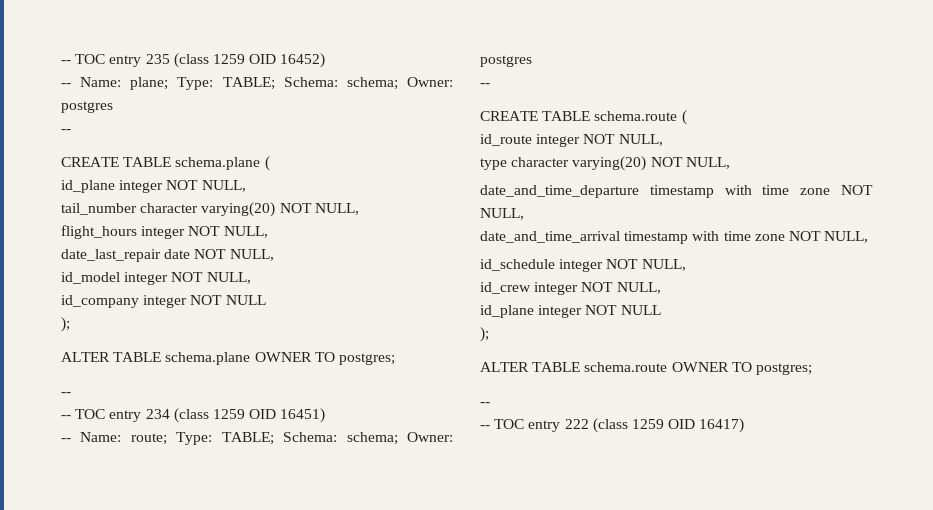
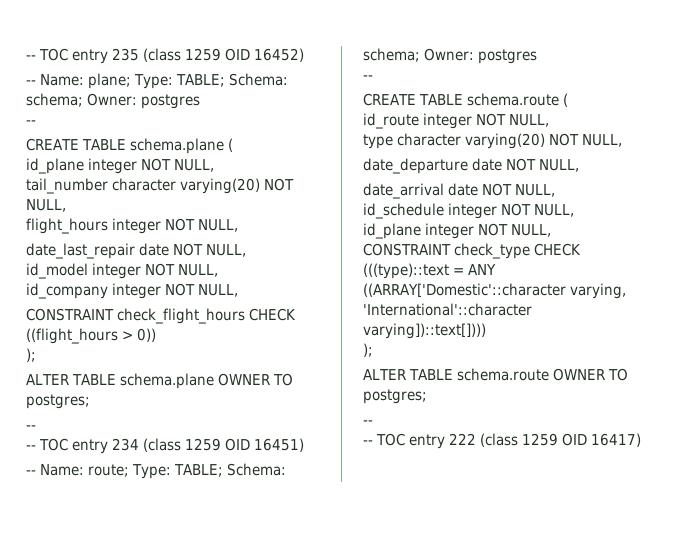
[225,295,266,305] NULL -> [198,284,239,297] [26,308,297,324] [26,328,157,344] NULL, // CONSTRAINT check_flight_hours CHECK ((flight_hours > 0))
[480,185,873,198] [480,208,524,220] [480,231,785,244] date_and_time_departure timestamp with time zone NOT NULL, // date_and_time_arrival timestamp with time zone -> [363,158,580,174] [363,183,479,199] date_departure date NOT NULL, // date_arrival date
[480,282,661,295] [480,305,661,318] id_crew integer NOT NULL, // id_plane integer NOT NULL -> [363,223,552,239] [363,243,582,259] [363,263,497,279] [363,283,627,299] [363,303,532,316] [363,323,486,339] id_plane integer NOT NULL, // CONSTRAINT check_type CHECK (((type)::text = ANY ((ARRAY['Domestic'::character varying, 'International'::character varying])::text[])))

